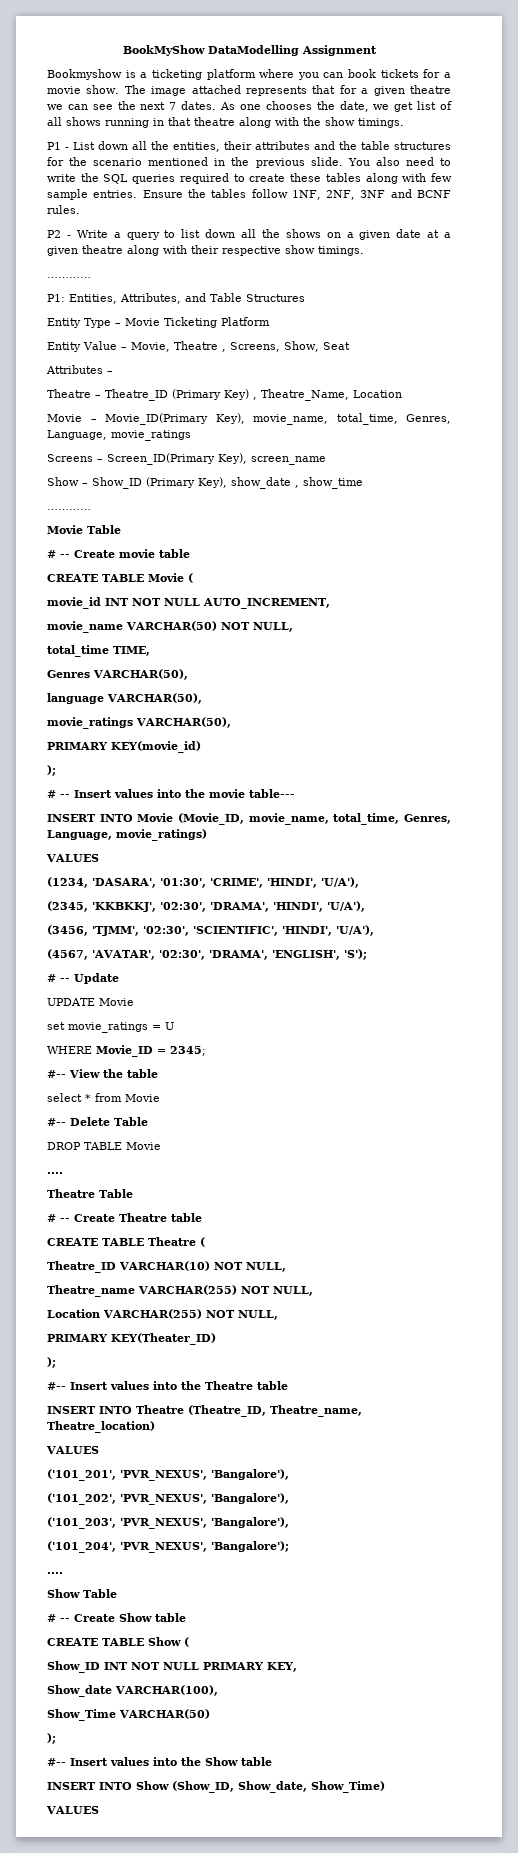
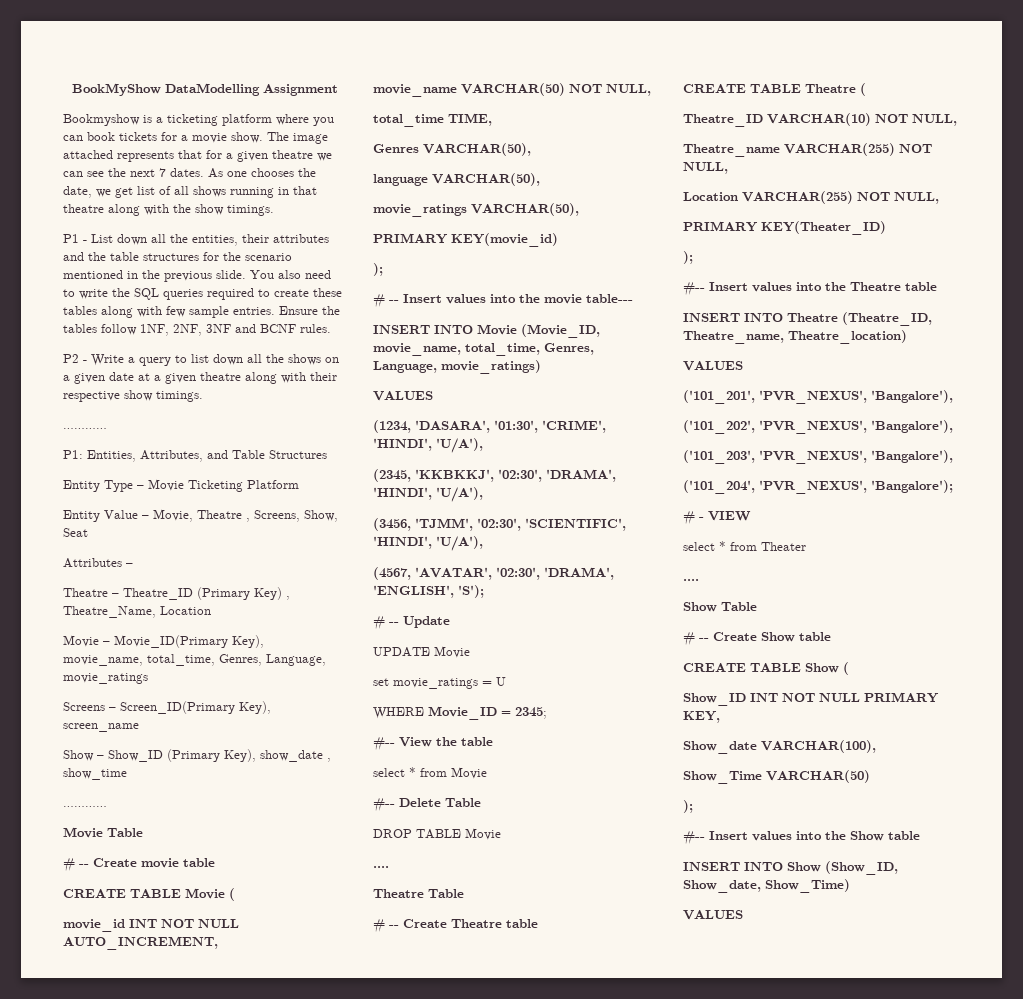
(289, 1546) none -> [683,511,751,525] [683,541,806,551] // # - VIEW // select * from Theater

